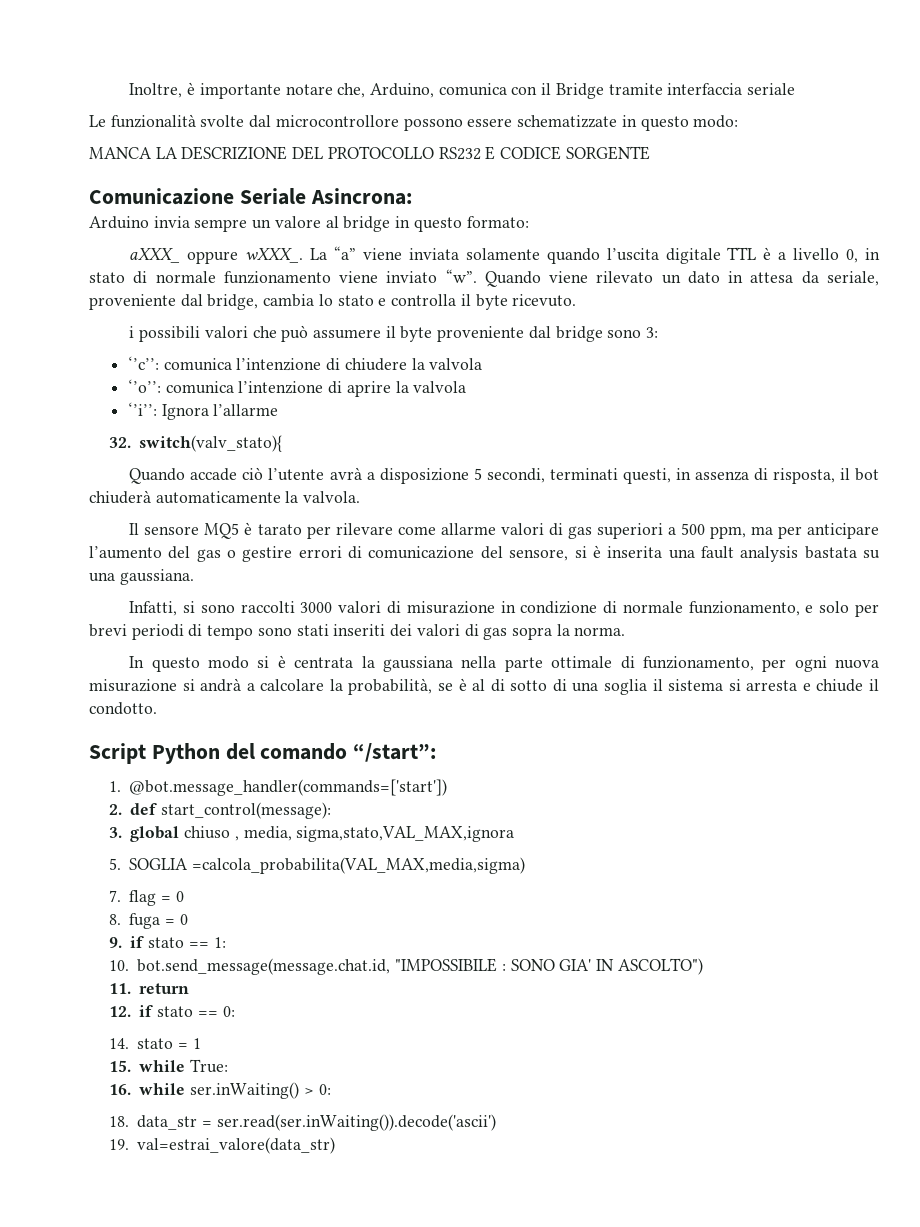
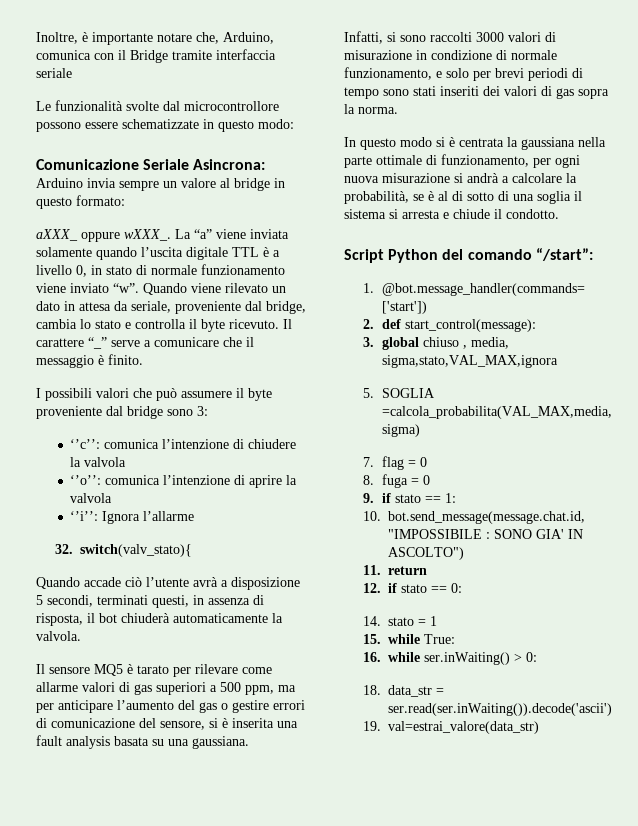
[89,146,650,160] // MANCA LA DESCRIZIONE DEL PROTOCOLLO RS232 E CODICE SORGENTE -> (294, 124) none
[129,326,135,338] // i -> [283,319,292,329] [36,337,254,349] [36,354,143,368] [36,388,41,398] Il carattere “_” serve a comunicare che il messaggio è finito. // I
[804,546,857,559] bastata -> [114,736,149,746] basata

